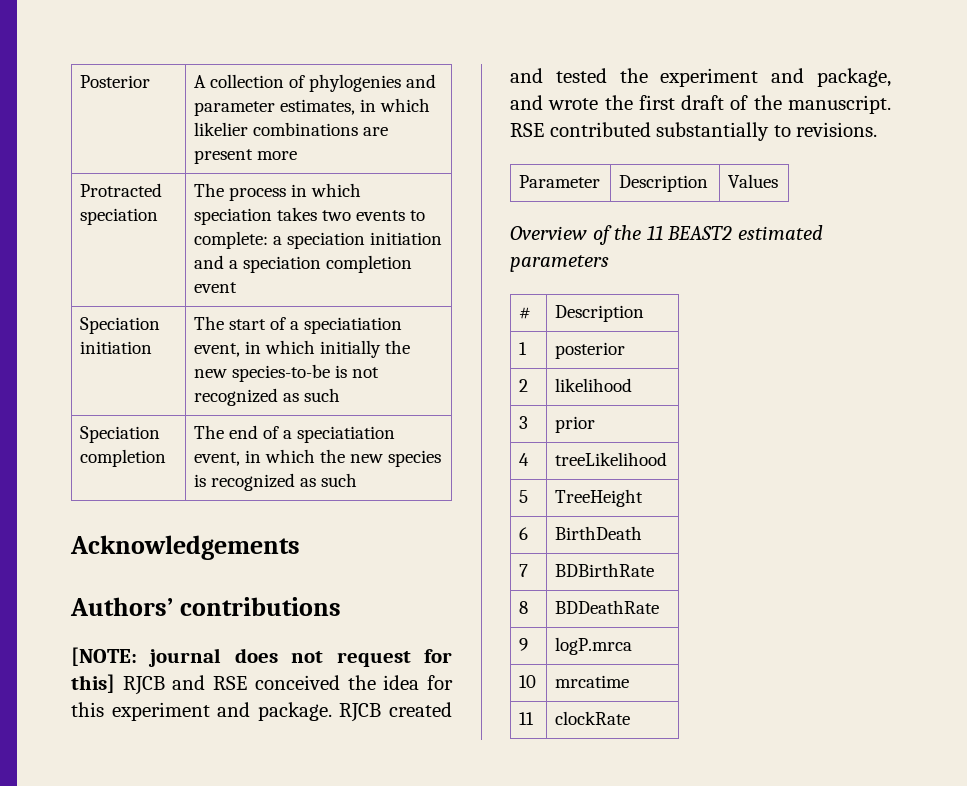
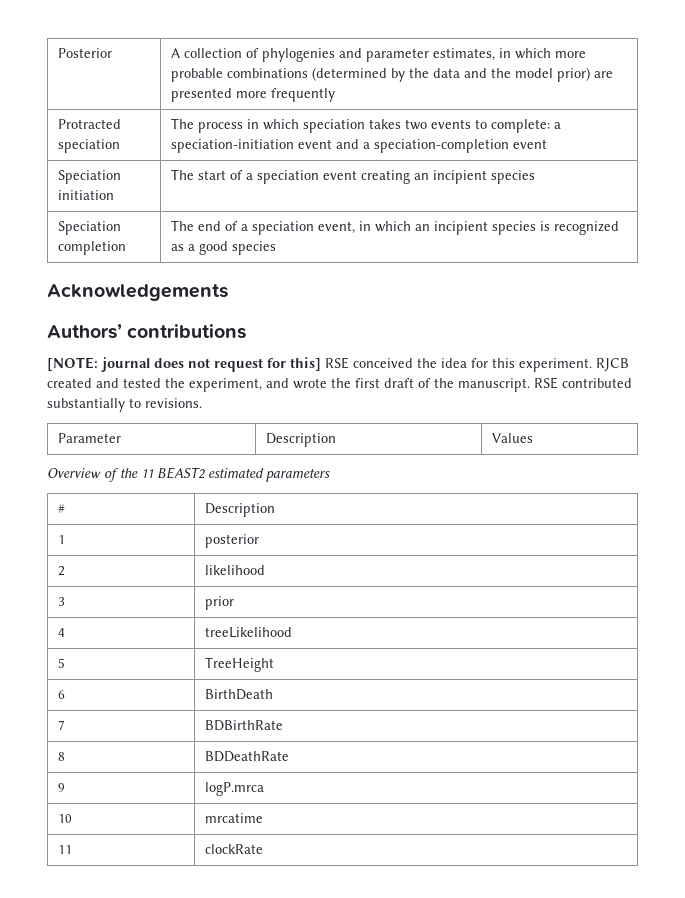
[194,122,389,136] [194,149,298,164] likelier combinations are present more -> [554,51,586,58] [170,67,613,82] [170,88,335,102] more probable combinations (determined by the data and the model prior) are presented more frequently
[287,232,443,249] [194,255,413,273] speciation initiation and a speciation completion -> [170,139,509,153] speciation-initiation event and a speciation-completion
[304,317,403,334] [194,340,411,358] [194,364,380,382] [194,388,341,406] speciatiation event, in which initially the new species-to-be is not recognized as such -> [256,170,535,184] speciation event creating an incipient species
[297,426,396,443] [194,449,384,466] speciatiation event, in which the new -> [251,221,488,235] speciation event, in which an incipient
[321,473,358,487] such -> [187,241,276,255] a good species
[122,675,206,695] RJCB and -> (321, 364) none
[111,702,332,721] experiment and package. -> [519,358,592,372] experiment.
[660,68,891,87] experiment and package, -> [189,378,262,392] experiment,

